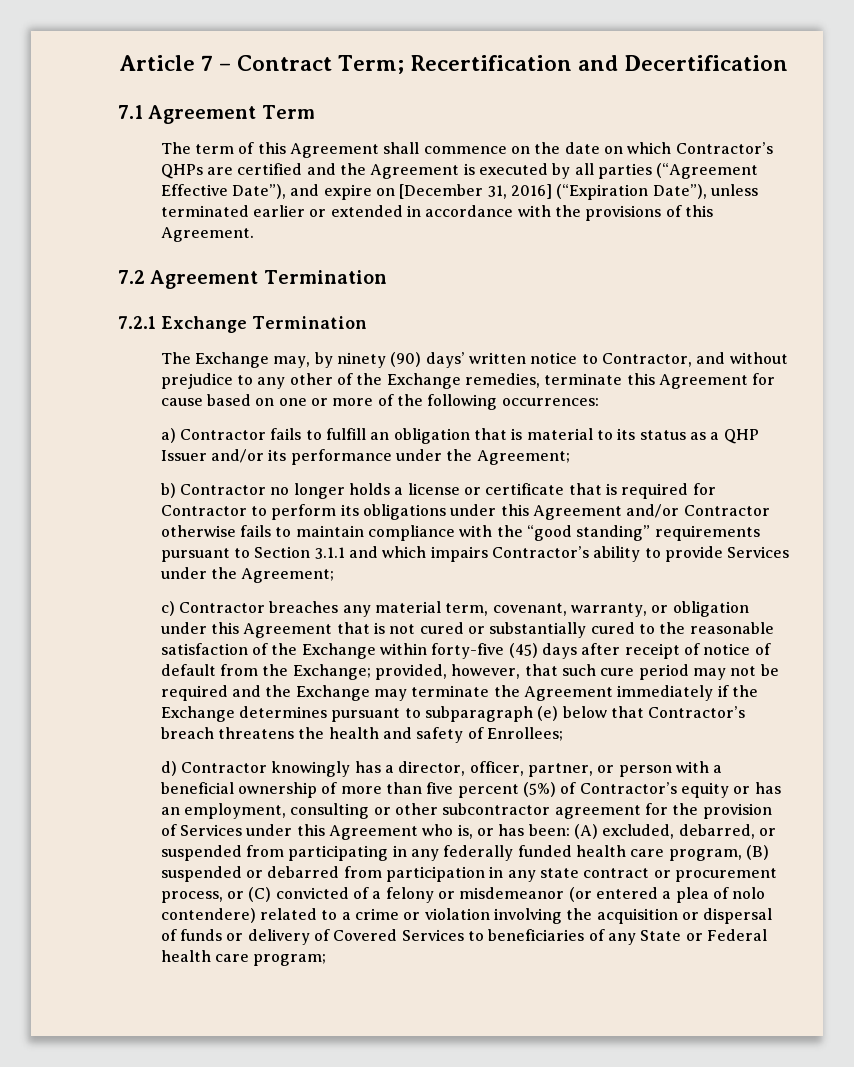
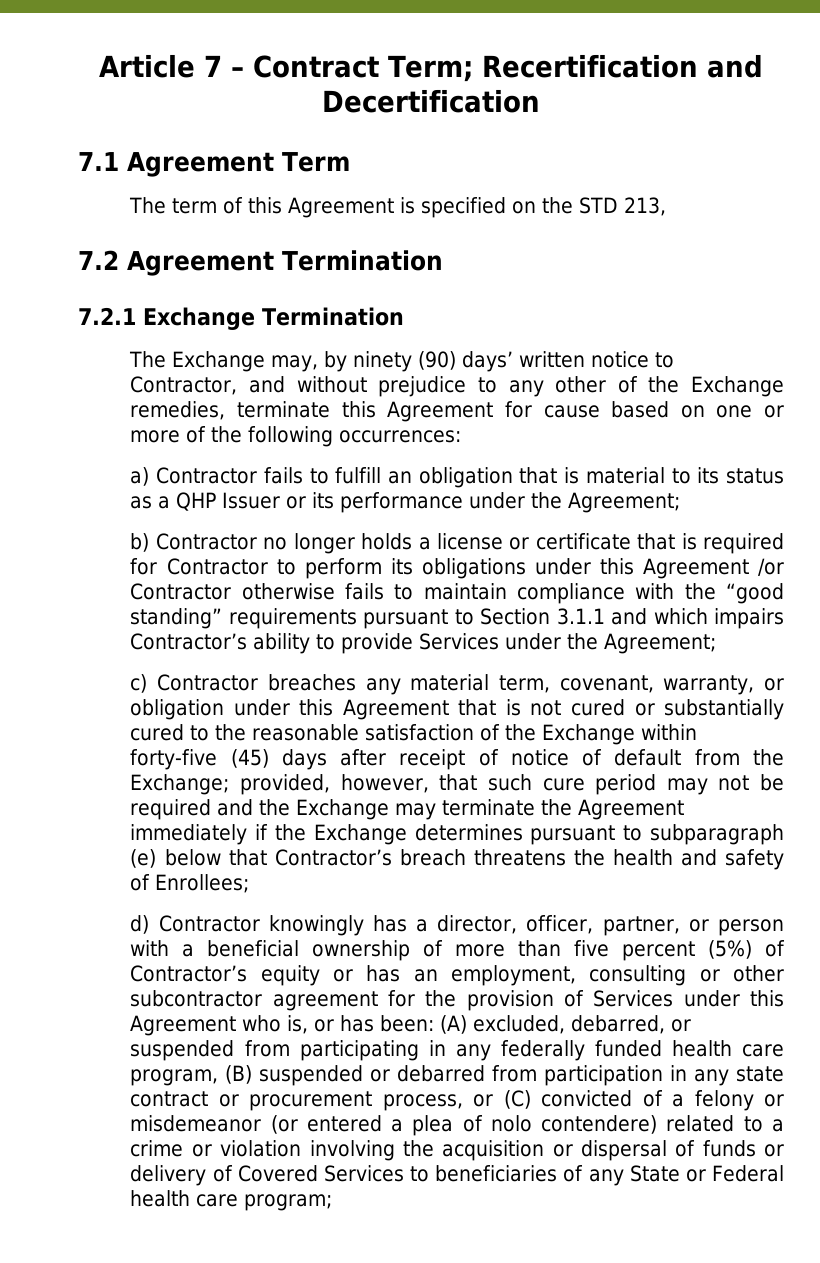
[383,142,773,154] [160,163,759,179] [160,184,758,200] [160,205,713,221] [160,227,254,242] shall commence on the date on which Contractor’s QHPs are certified and the Agreement is executed by all parties (“Agreement Effective Date”), and expire on [December 31, 2016] (“Expiration Date”), unless terminated earlier or extended in accordance with the provisions of this Agreement. -> [400,197,667,218] is specified on the STD 213,
[211,449,265,463] and/or -> [286,496,307,509] or
[626,504,680,518] and/or -> [758,558,784,576] /or

